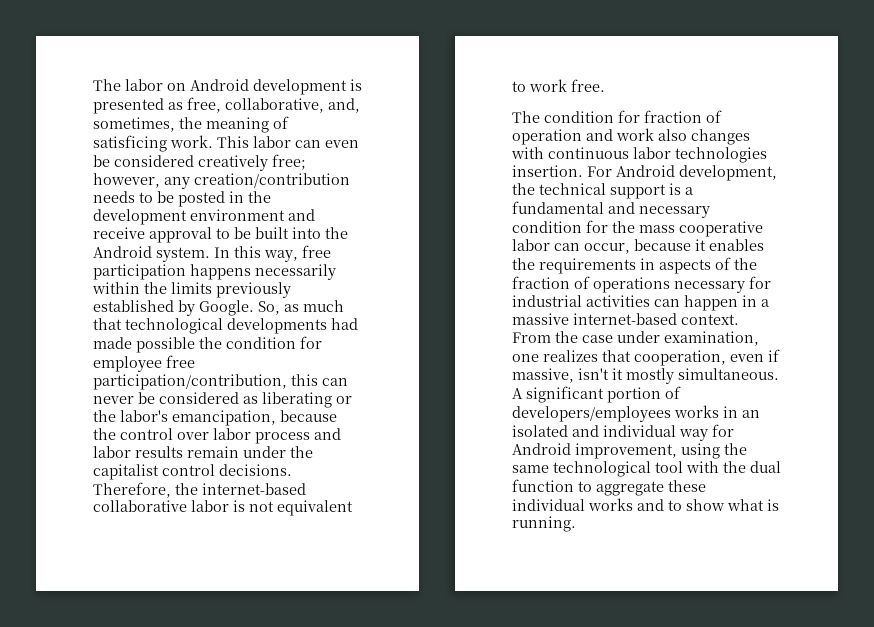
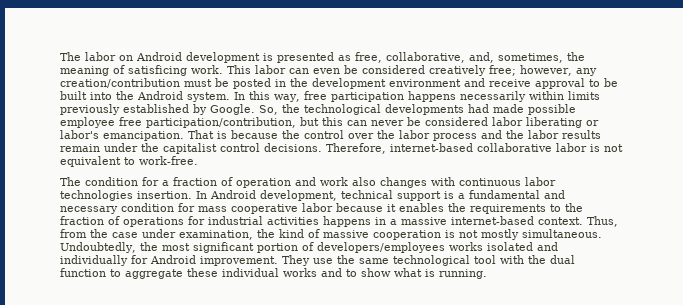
[93,191,153,203] needs to -> [184,79,212,87] must
[144,282,167,294] the -> (564, 95) none
[284,300,344,312] [93,318,122,330] as much that -> [282,104,300,113] the
[199,336,322,349] the condition for -> (576, 109) none
(287, 382) none -> [300,117,319,126] but
[243,396,258,404] as -> [492,117,523,126] labor
[93,410,276,426] the labor's emancipation, -> [60,130,227,141] labor's emancipation. That is
(209, 436) none -> [377,130,395,139] the
(341, 434) none -> [506,130,524,139] the
[175,483,198,495] the -> (386, 148) none
[529,79,605,92] work free. -> [139,156,198,165] work-free.
(640, 116) none -> [162,180,169,186] a
[587,166,612,177] For -> [196,191,207,199] In
[512,183,535,195] the -> (337, 195) none
[612,221,635,233] the -> (195, 207) none
[554,243,630,254] can occur, -> (333, 207) none
[640,257,731,274] in aspects of -> [550,204,561,212] to
[674,281,745,293] necessary -> (184, 222) none
[654,295,738,311] can happen -> [323,216,371,227] happens
[512,332,551,343] From -> [587,216,618,227] [60,229,87,238] Thus, from
[512,349,780,366] [512,368,779,384] [512,388,523,399] one realizes that cooperation, even if massive, isn't it mostly simultaneous. A -> [257,229,602,240] [60,242,190,253] the kind of massive cooperation is not mostly simultaneous. Undoubtedly, the most
[723,406,760,418] [512,424,734,441] [512,443,720,459] in an isolated and individual way for Android improvement, using -> [486,242,558,251] [60,255,333,266] isolated and individually for Android improvement. They use

